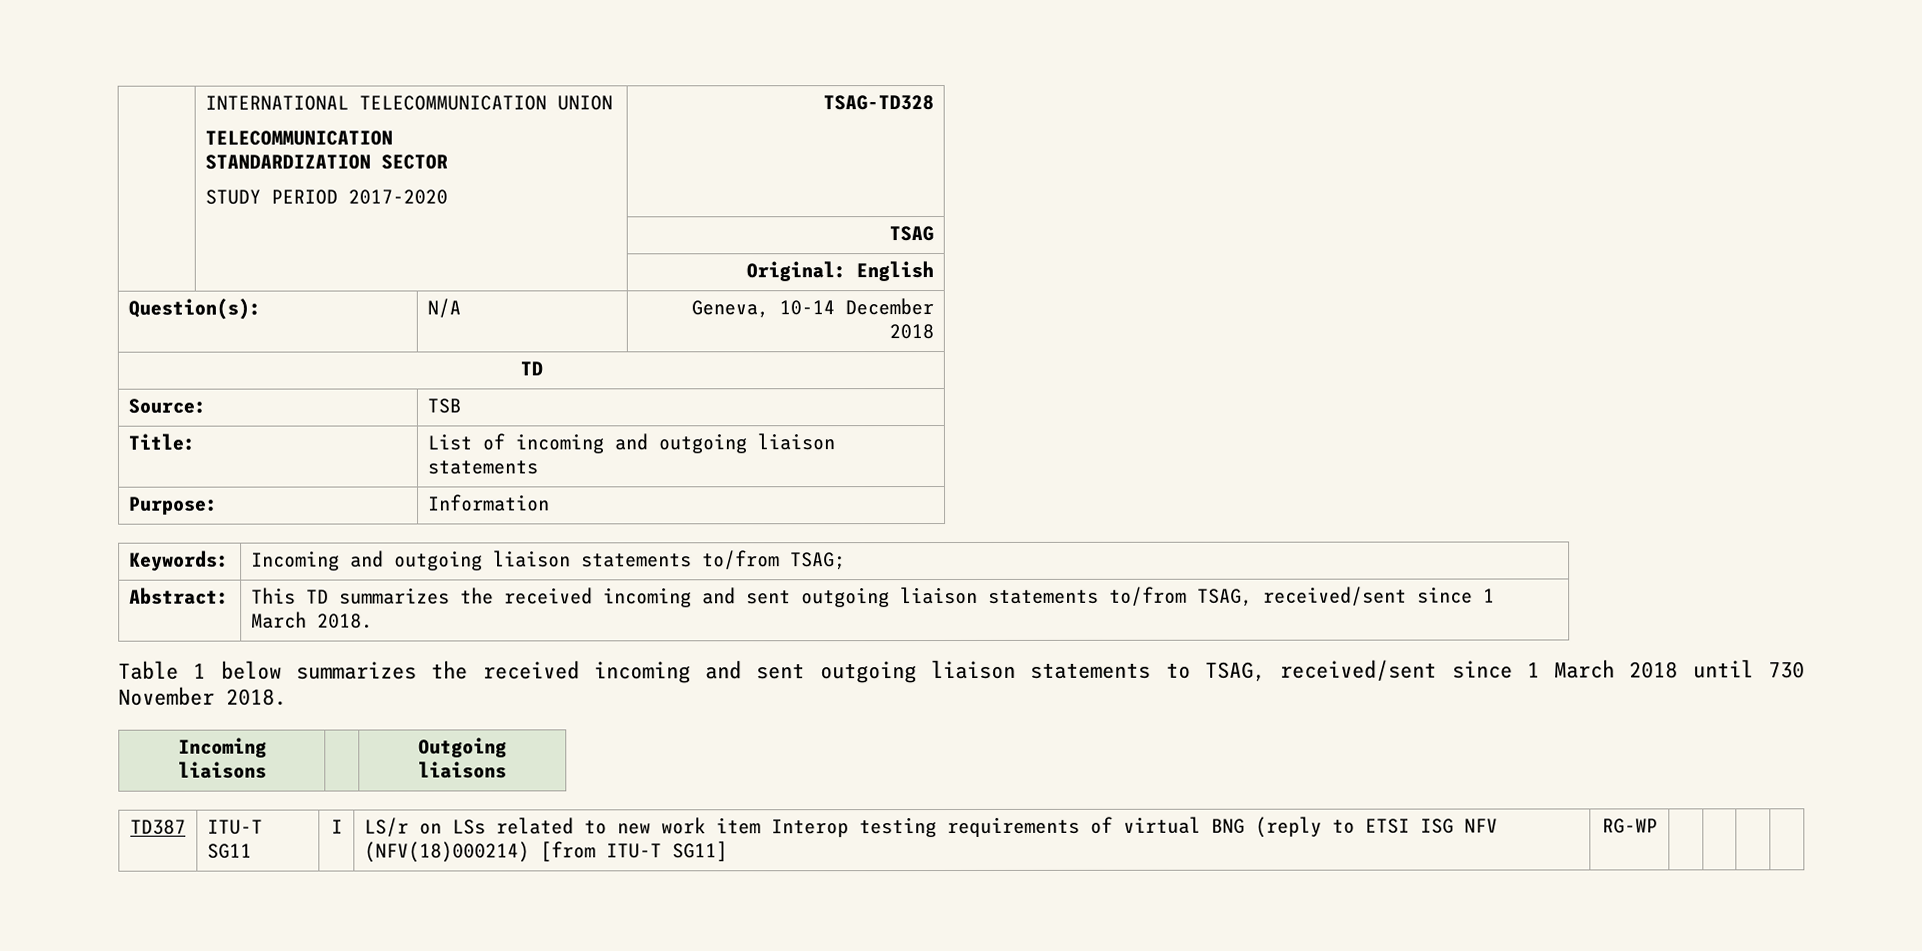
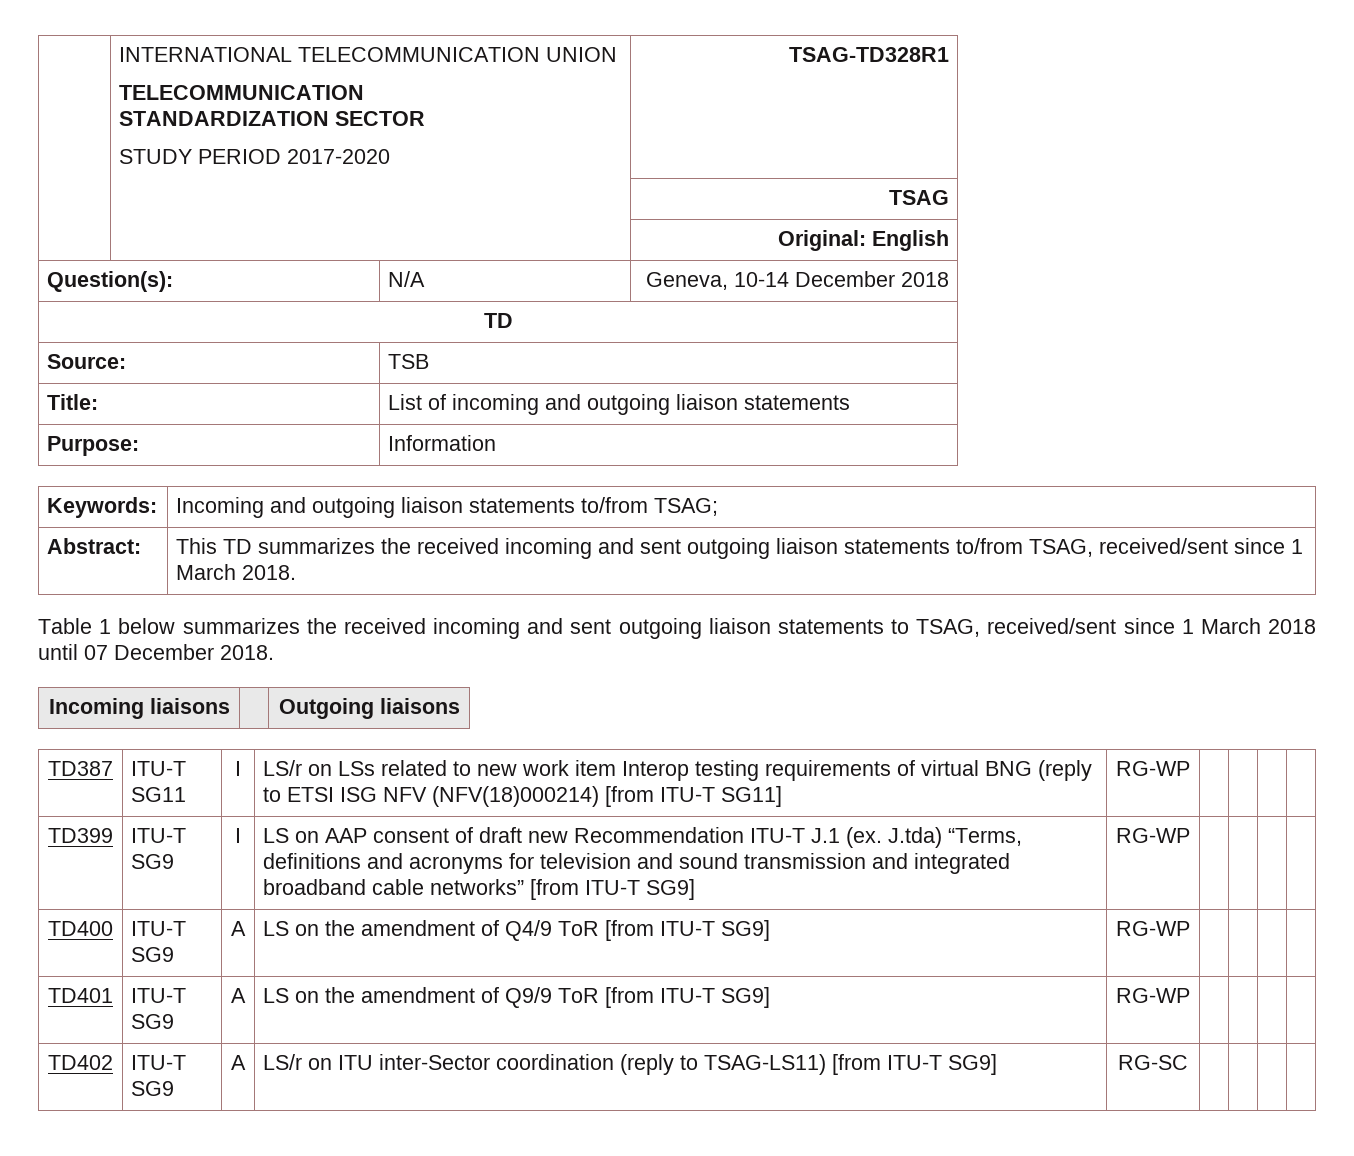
[822,95,934,111] TSAG-TD328 -> [788,47,949,62] TSAG-TD328R1
[1767,661,1805,679] [118,686,215,706] 730 November -> [84,644,214,660] 07 December
(1658, 826) none -> [48,828,113,843] [131,828,187,843] [131,854,175,869] [235,828,241,843] [263,827,1023,848] [263,853,1011,874] [263,879,696,900] [1116,828,1190,843] [48,921,113,936] [131,921,187,936] [131,947,175,962] [231,921,246,936] [263,920,771,941] [1116,921,1190,936] [48,988,113,1003] [131,988,187,1003] [131,1014,175,1029] [231,988,246,1003] [263,987,771,1008] [1116,988,1190,1003] [48,1055,113,1070] [131,1055,187,1070] [131,1081,175,1096] [231,1055,246,1070] [263,1054,998,1075] [1118,1055,1188,1070] // TD399 | ITU-T SG9 | I | LS on AAP consent of draft new Recommendation ITU-T J.1 (ex. J.tda) “Terms, definitions and acronyms for television and sound transmission and integrated broadband cable networks” [from ITU-T SG9] | RG-WP | | | | // TD400 | ITU-T SG9 | A | LS on the amendment of Q4/9 ToR [from ITU-T SG9] | RG-WP | | | | // TD401 | ITU-T SG9 | A | LS on the amendment of Q9/9 ToR [from ITU-T SG9] | RG-WP | | | | // TD402 | ITU-T SG9 | A | LS/r on ITU inter-Sector coordination (reply to TSAG-LS11) [from ITU-T SG9] | RG-SC | | | |

